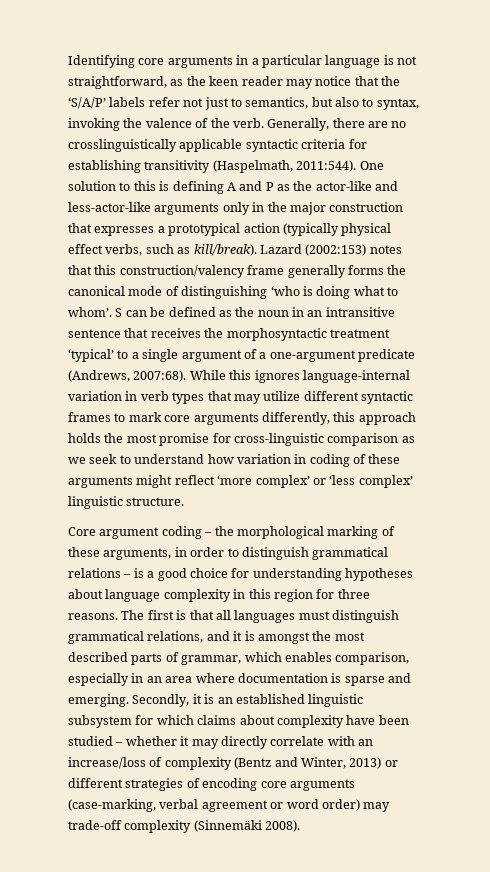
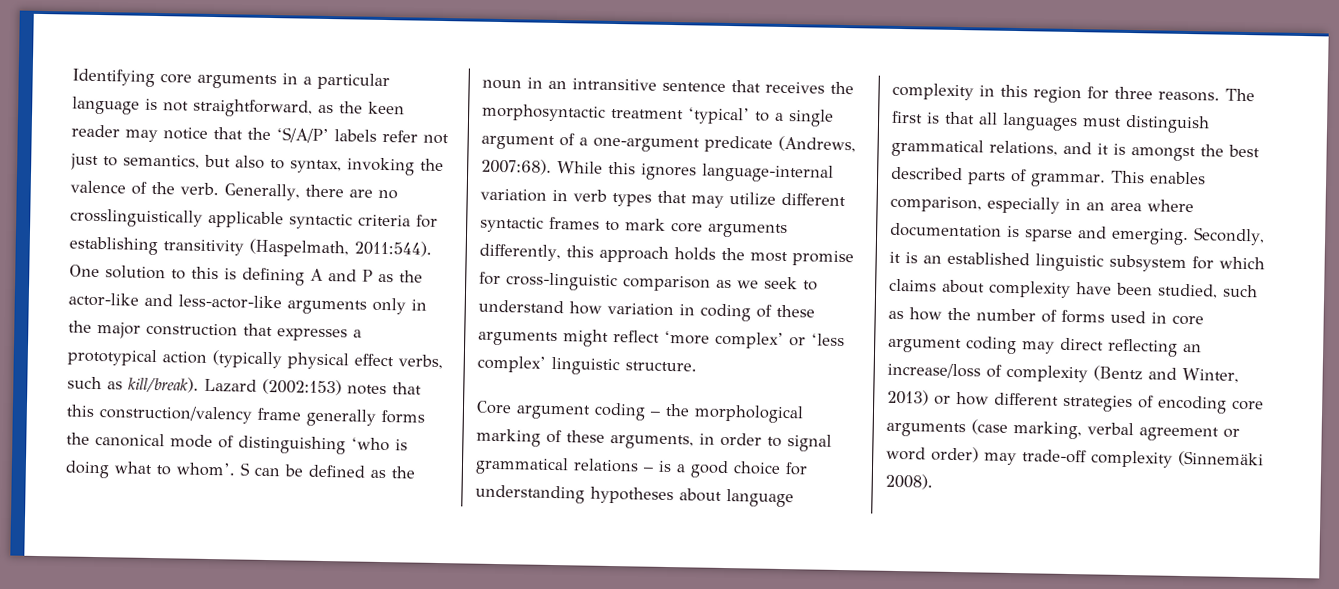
[241,547,309,560] distinguish -> [787,434,832,452] signal
[334,632,365,641] most -> [1228,144,1260,158] best
[181,652,282,665] grammar, which -> [1030,170,1145,188] grammar. This
[68,736,355,749] studied – whether it may directly correlate with -> [1158,283,1258,299] [888,307,1204,326] [888,336,1178,357] studied, such as how the number of forms used in core argument coding may direct reflecting
(398, 763) none -> [956,392,989,406] how
[68,799,156,812] (case-marking, -> [971,419,1082,440] (case marking,

